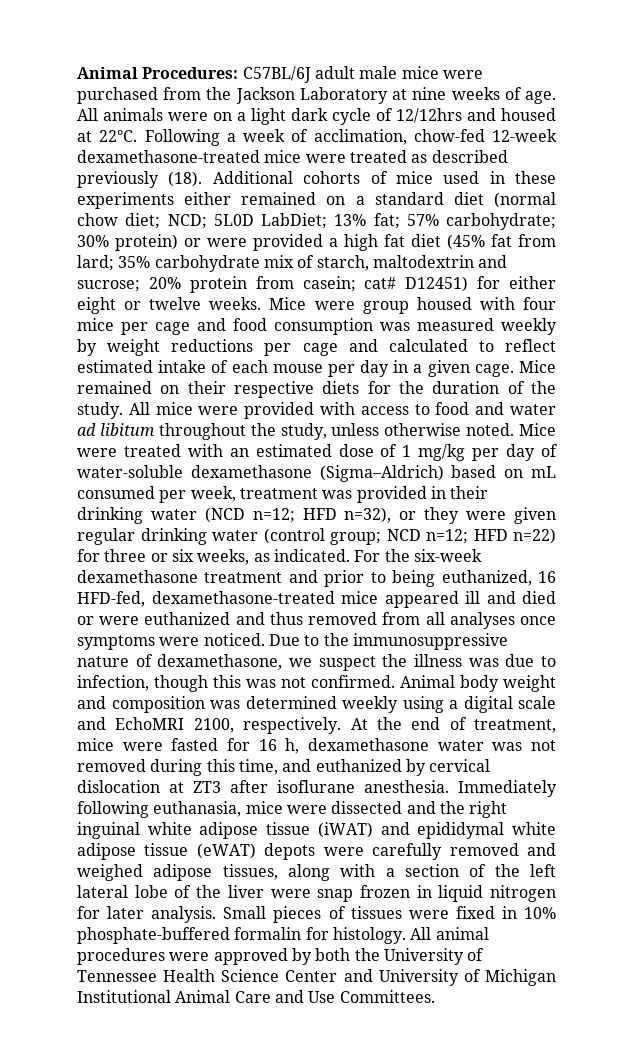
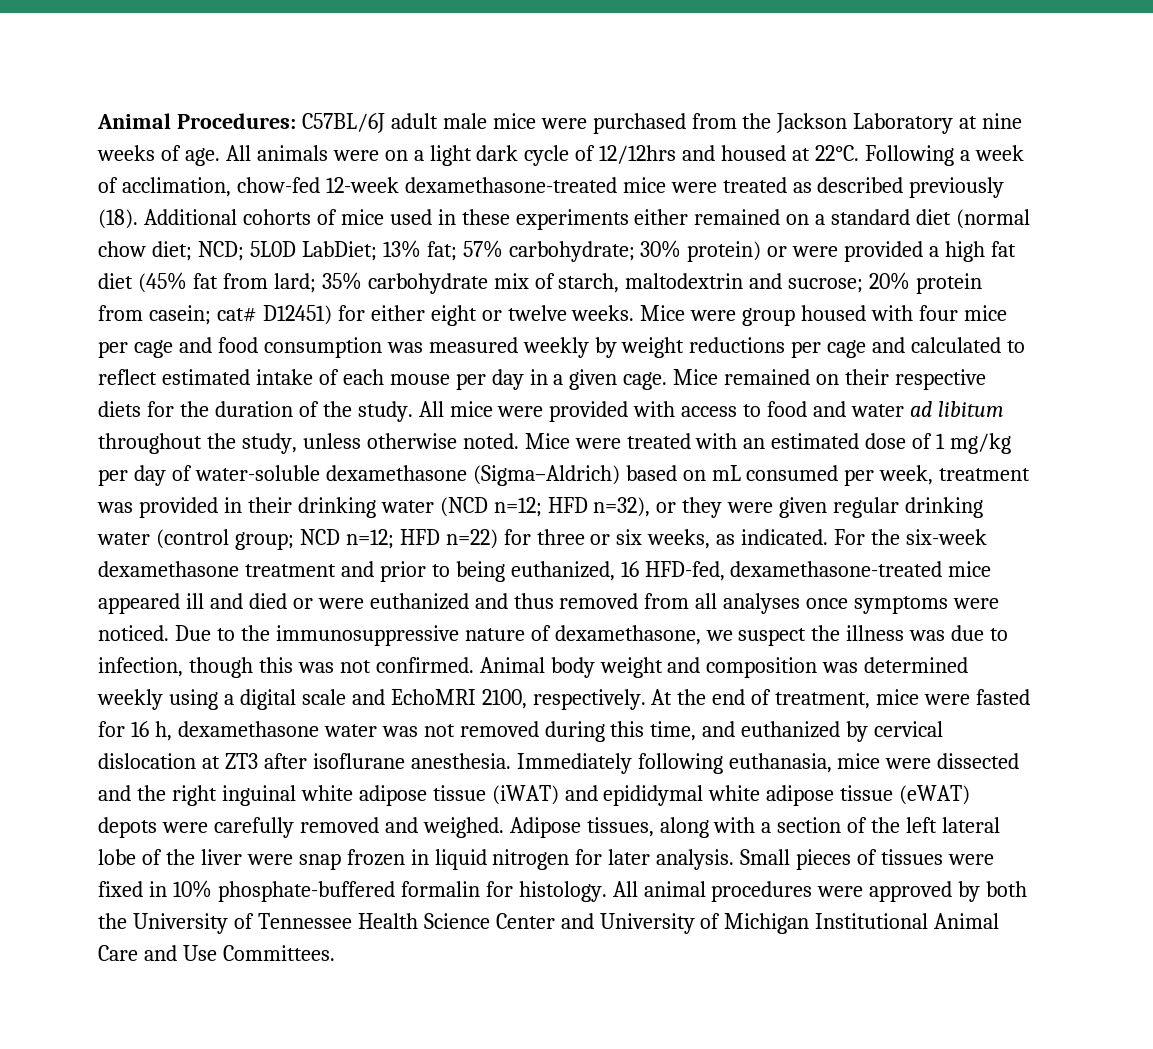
[77,864,213,881] weighed adipose -> [422,817,581,838] weighed. Adipose

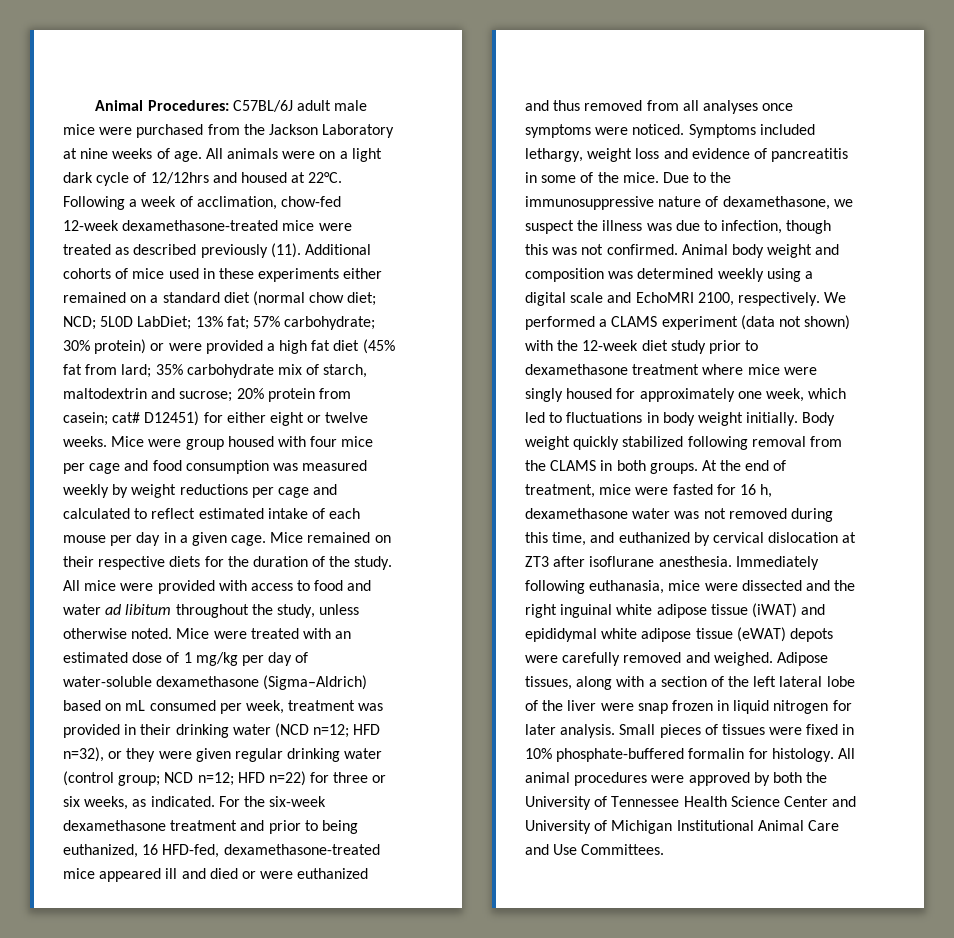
[98,209,138,229] (18). -> [270,243,301,258] (11).
(169, 633) none -> [688,124,815,138] [525,148,849,162] [525,172,659,183] Symptoms included lethargy, weight loss and evidence of pancreatitis in some of the mice.
(646, 699) none -> [824,292,847,303] [525,315,851,330] [525,340,759,354] [525,364,817,375] [525,388,847,402] [525,412,836,426] [525,436,842,450] [525,460,698,474] We performed a CLAMS experiment (data not shown) with the 12-week diet study prior to dexamethasone treatment where mice were singly housed for approximately one week, which led to fluctuations in body weight initially. Body weight quickly stabilized following removal from the CLAMS in both groups.

